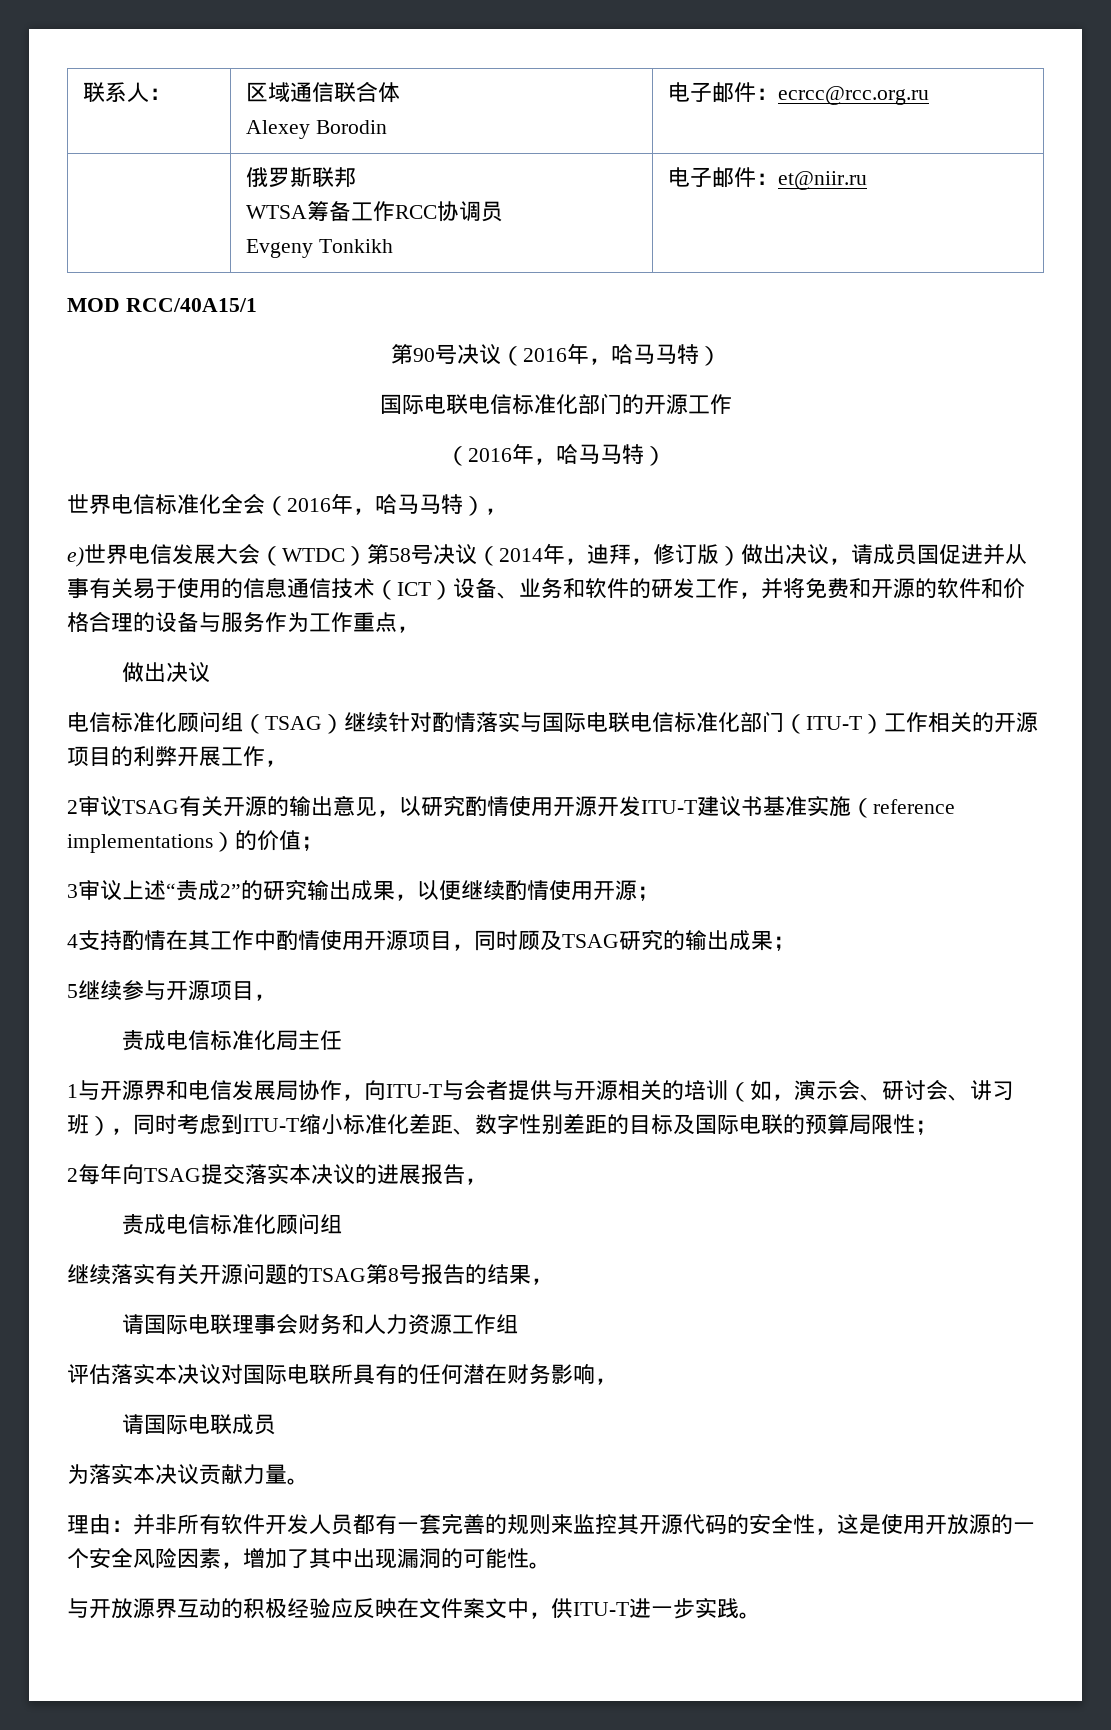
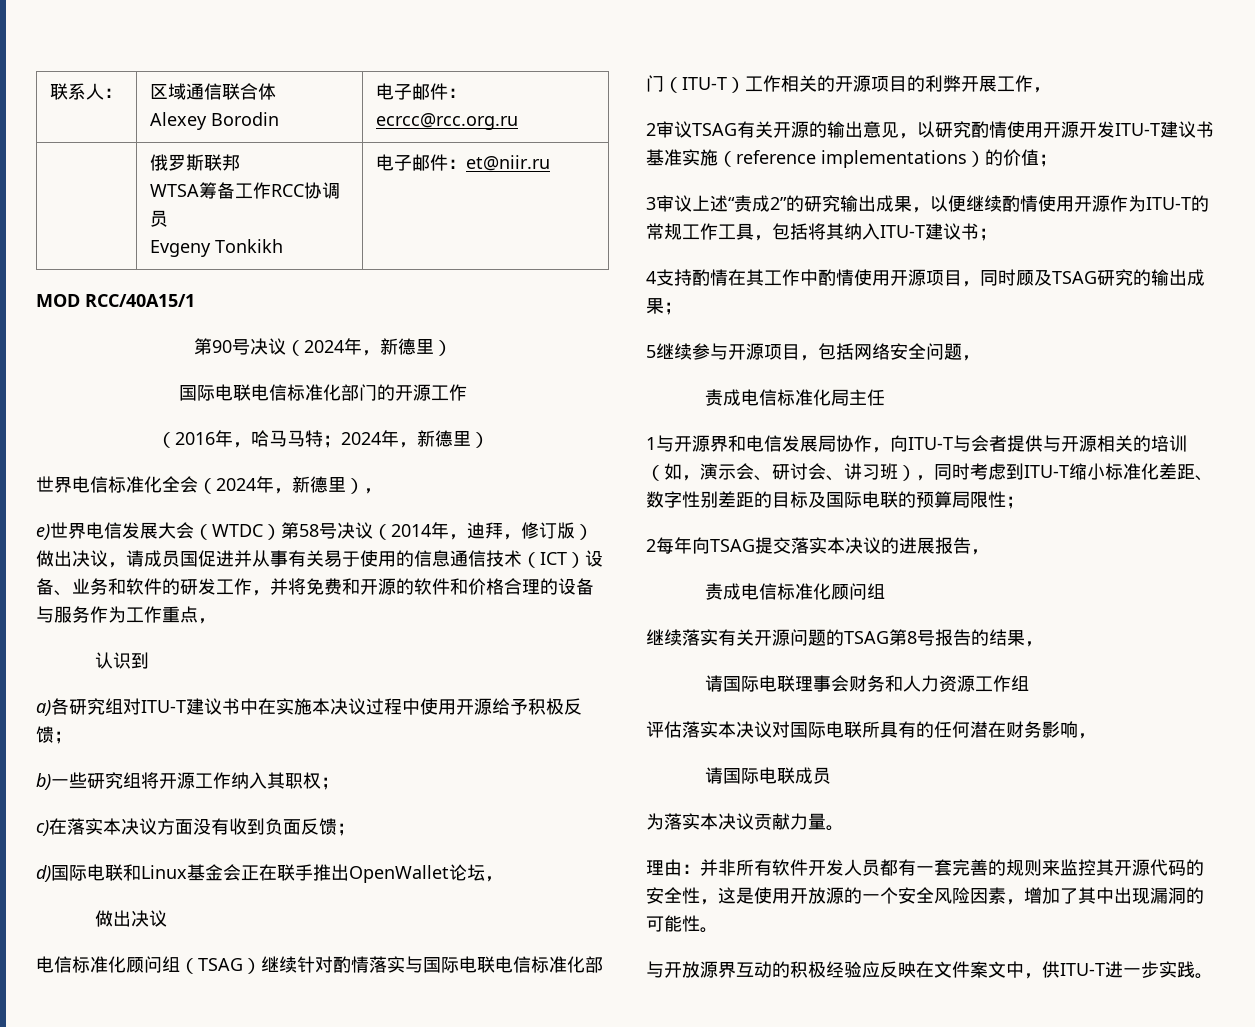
[522,343,699,365] 2016年，哈马马特 -> [303,338,434,356] 2024年，新德里
(644, 454) none -> [322,430,471,448] ；2024年，新德里
[287,493,463,515] 2016年，哈马马特 -> [216,476,346,494] 2024年，新德里
(419, 629) none -> [95,652,150,669] [36,698,582,716] [36,726,72,744] [36,772,339,790] [36,818,355,836] [36,864,503,883] // 认识到 // a)各研究组对ITU-T建议书中在实施本决议过程中使用开源给予积极反馈； // b)一些研究组将开源工作纳入其职权； // c)在落实本决议方面没有收到负面反馈； // d)国际电联和Linux基金会正在联手推出OpenWallet论坛，
(637, 890) none -> [1110,195,1209,212] [646,223,979,241] 作为ITU-T的常规工作工具，包括将其纳入ITU-T建议书
(276, 997) none -> [818,343,980,361] 包括网络安全问题，

